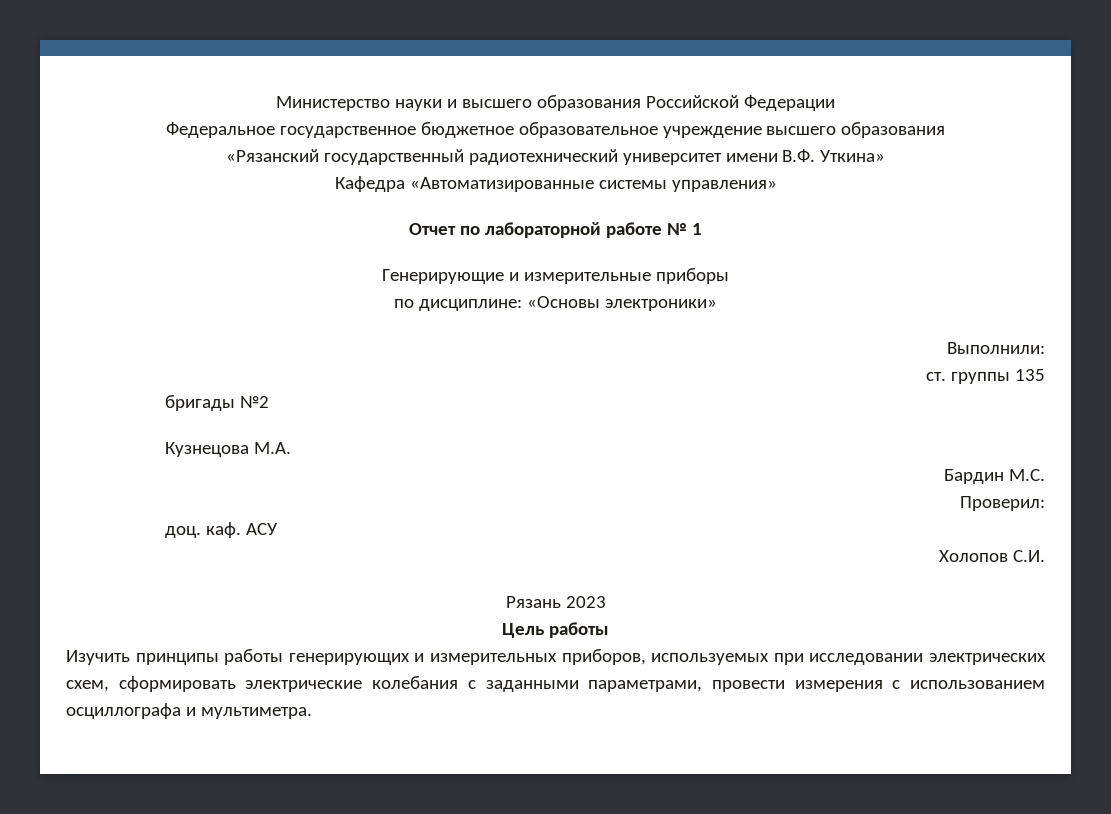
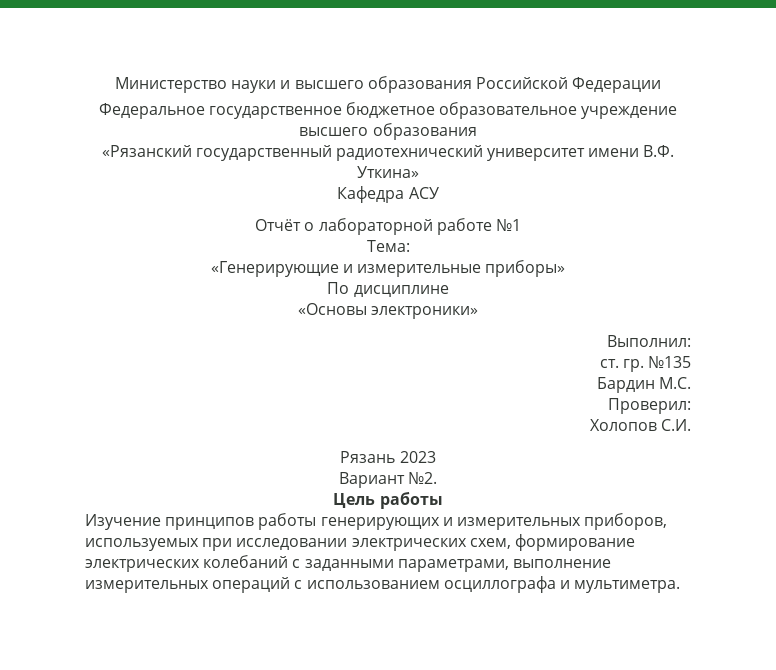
[409,177,777,192] [409,222,702,238] [382,268,729,284] [394,299,523,311] «Автоматизированные системы управления» // Отчет по лабораторной работе № 1 // Генерирующие и измерительные приборы // по дисциплине: -> [408,187,439,199] [255,218,521,235] [366,240,410,252] [210,260,566,277] [327,282,449,297] АСУ // Отчёт о лабораторной работе №1 // Тема: // «Генерирующие и измерительные приборы» // По дисциплине //
[947,342,1045,354] Выполнили: -> [607,335,691,347] Выполнил:
[951,369,1045,384] [164,395,269,411] [164,442,291,457] группы 135 // бригады №2 // Кузнецова М.А. -> [622,356,691,372] гр. №135
[164,522,277,538] // доц. каф. АСУ -> (691, 406) none
(606, 602) none -> [338,472,438,488] // Вариант №2.
[66,650,219,665] Изучить принципы -> [85,514,255,530] Изучение принципов
[118,676,883,692] сформировать электрические колебания с заданными параметрами, провести измерения -> [514,534,635,551] [85,555,611,572] [85,577,291,593] формирование электрических колебаний с заданными параметрами, выполнение измерительных операций

